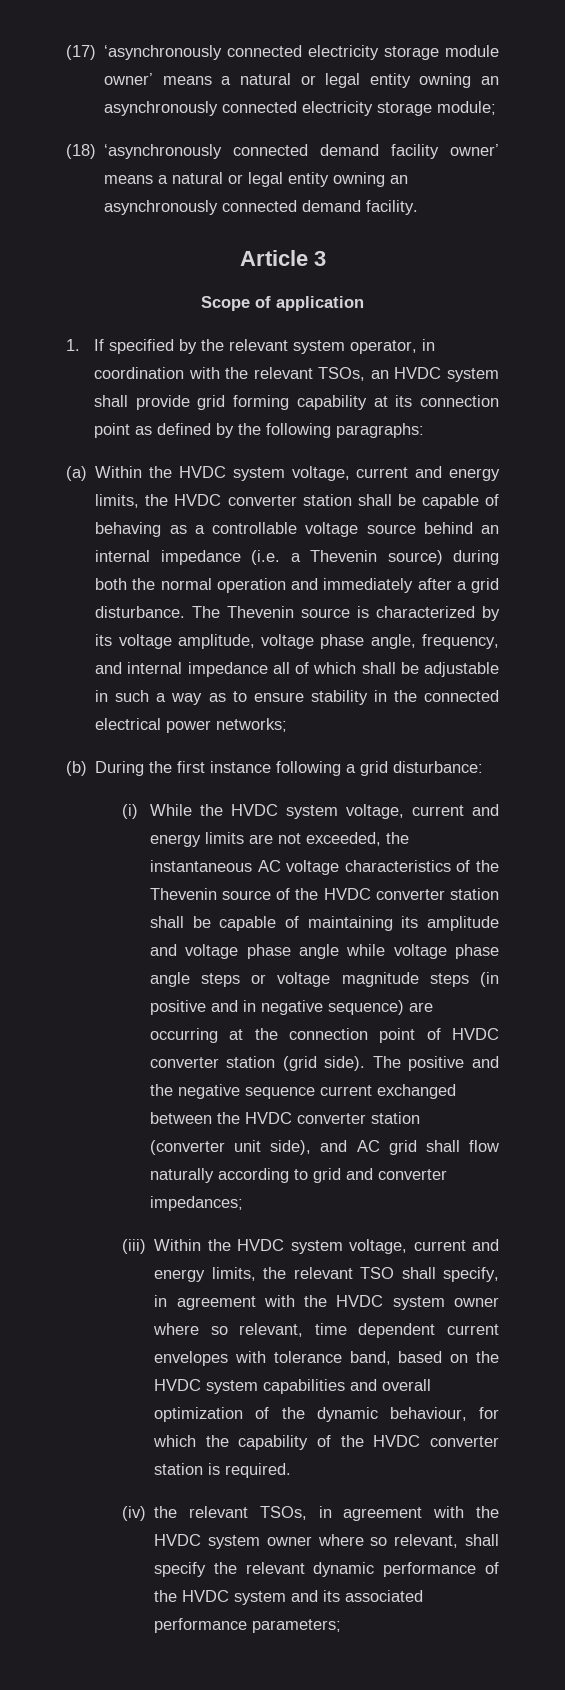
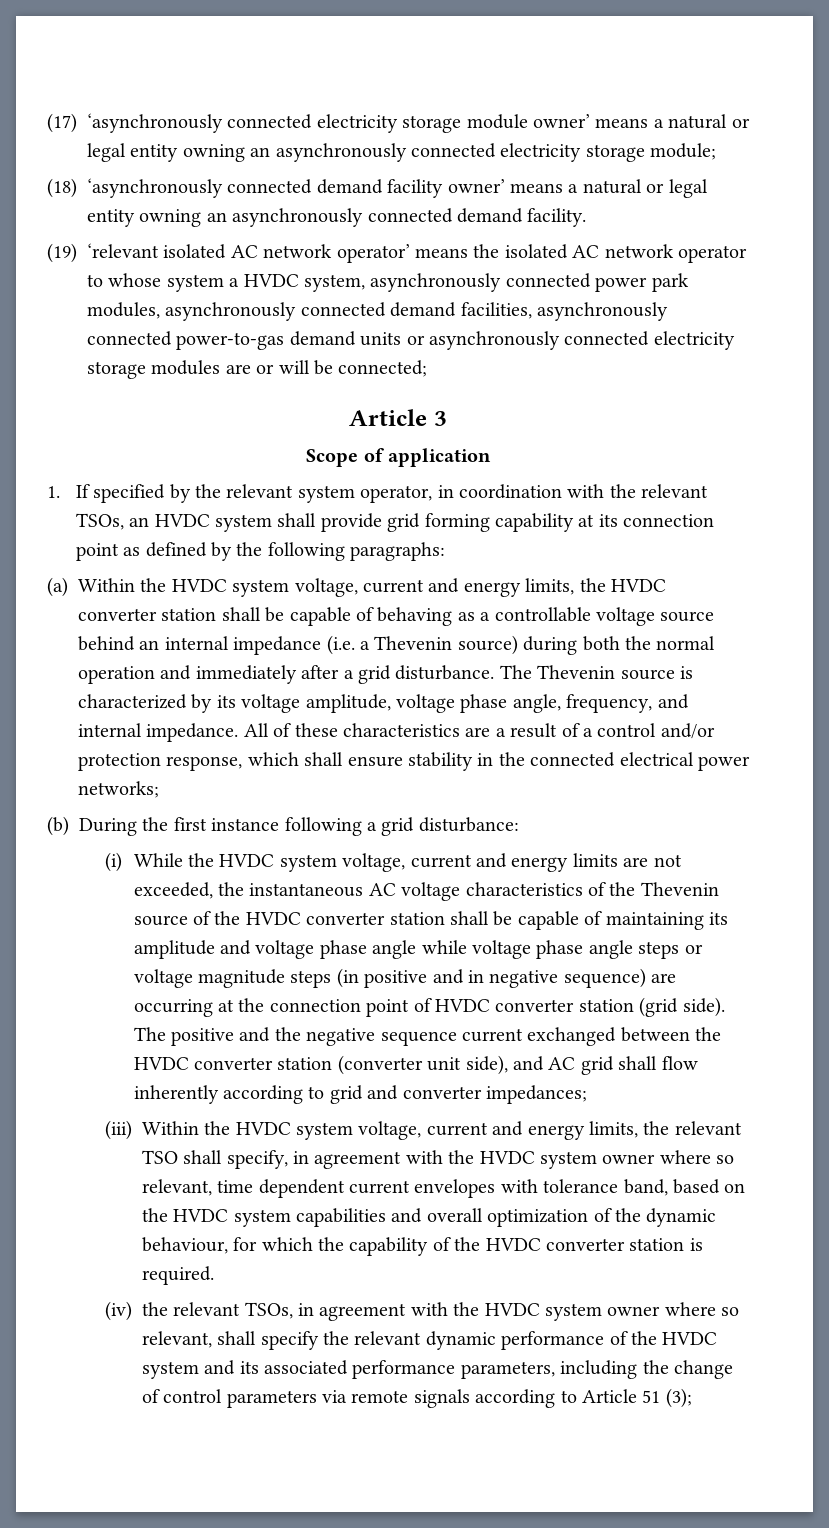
(419, 207) none -> [47,243,747,263] [87,273,689,292] [87,302,668,321] [87,331,735,350] [87,360,428,379] // (19) ‘relevant isolated AC network operator’ means the isolated AC network operator to whose system a HVDC system, asynchronously connected power park modules, asynchronously connected demand facilities, asynchronously connected power-to-gas demand units or asynchronously connected electricity storage modules are or will be connected;
[187,662,499,677] [95,690,247,705] impedance all of which shall be adjustable in such a way as to -> [146,723,715,742] [78,752,344,771] impedance. All of these characteristics are a result of a control and/or protection response, which shall
[149,1168,214,1183] naturally -> [133,1085,219,1104] inherently
[252,1619,342,1633] parameters; -> [460,1360,733,1379] [141,1388,692,1408] parameters, including the change of control parameters via remote signals according to Article 51 (3);

